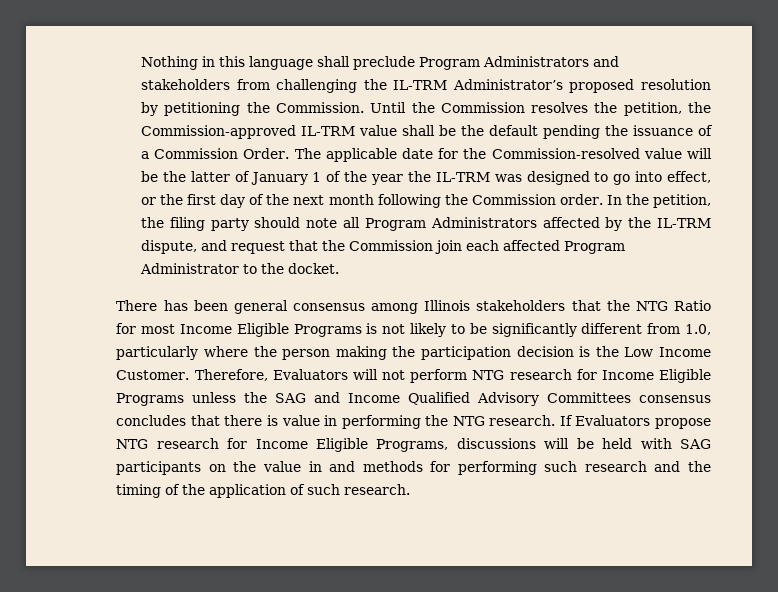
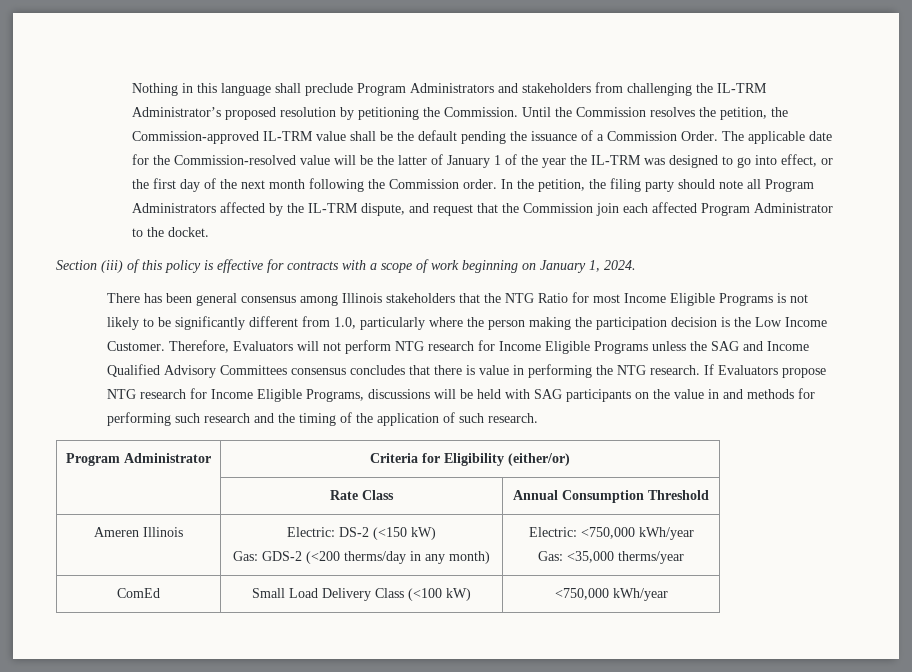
(340, 268) none -> [56,259,636,273] // Section (iii) of this policy is effective for contracts with a scope of work beginning on January 1, 2024.
(411, 489) none -> [66,453,211,466] [370,453,570,466] [330,490,394,500] [513,490,709,503] [94,527,183,537] [287,527,436,540] [233,551,490,564] [528,527,694,540] [538,551,684,564] [117,588,160,598] [252,588,471,601] [554,588,668,601] // Program Administrator | Criteria for Eligibility (either/or) // | Rate Class | Annual Consumption Threshold // Ameren Illinois | Electric: DS-2 (<150 kW) // Gas: GDS-2 (<200 therms/day in any month) | Electric: <750,000 kWh/year // Gas: <35,000 therms/year // ComEd | Small Load Delivery Class (<100 kW) | <750,000 kWh/year

